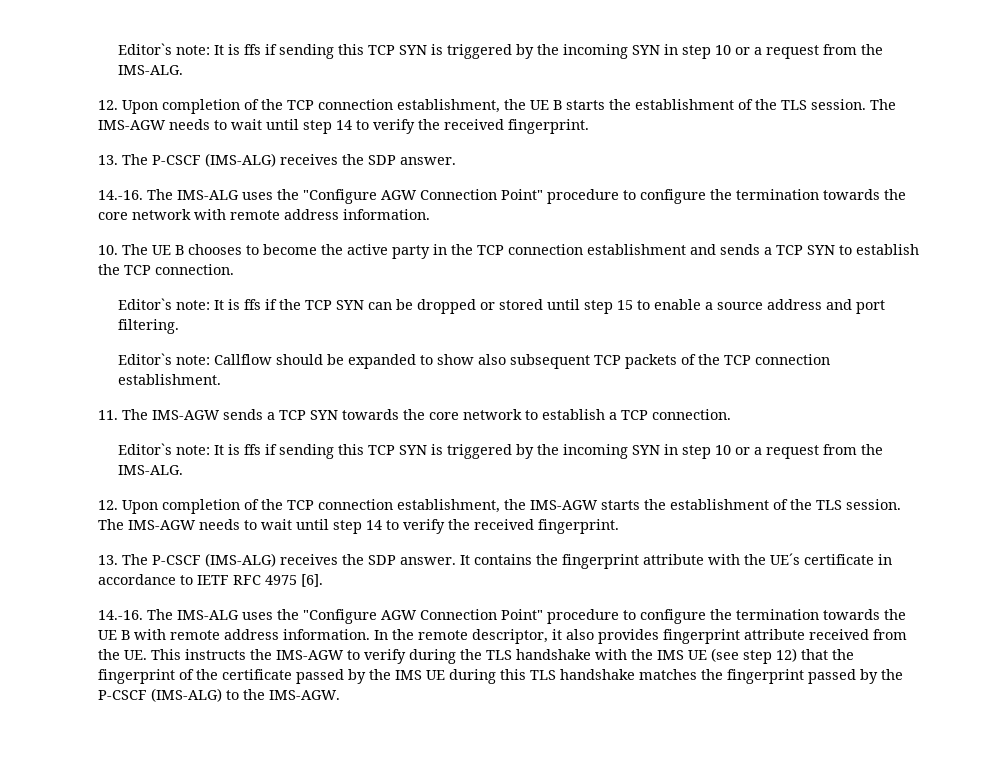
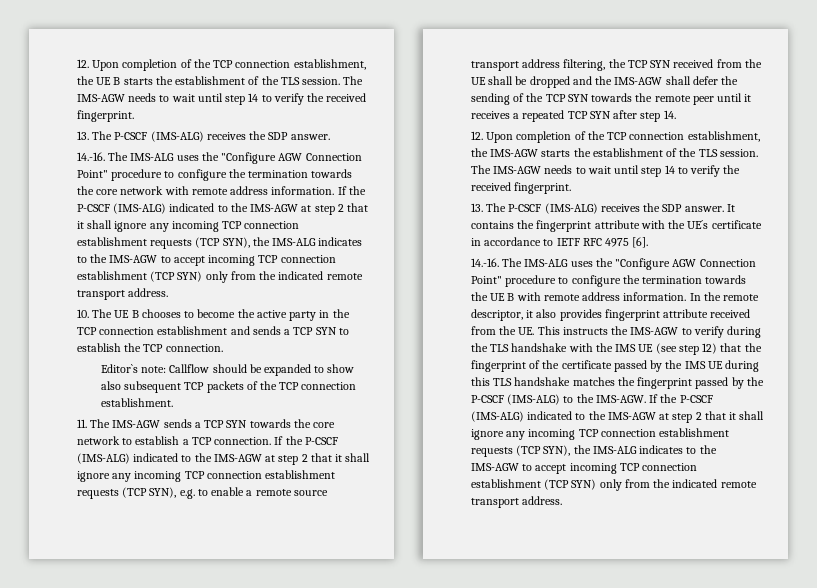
[118,43,884,59] [118,65,184,75] Editor`s note: It is ffs if sending this TCP SYN is triggered by the incoming SYN in step 10 or a request from the IMS-ALG. // -> (76, 63) none
(431, 214) none -> [337,186,366,195] [76,203,369,215] [76,220,300,232] [76,237,363,249] [76,254,336,266] [76,271,363,283] [76,288,169,300] If the P-CSCF (IMS-ALG) indicated to the IMS-AGW at step 2 that it shall ignore any incoming TCP connection establishment requests (TCP SYN), the IMS-ALG indicates to the IMS-AGW to accept incoming TCP connection establishment (TCP SYN) only from the indicated remote transport address.
[118,298,886,314] [118,319,180,334] // Editor`s note: It is ffs if the TCP SYN can be dropped or stored until step 15 to enable a source address and port filtering. -> (223, 348) none
[118,443,884,459] [118,465,184,475] // Editor`s note: It is ffs if sending this TCP SYN is triggered by the incoming SYN in step 10 or a request from the IMS-ALG. -> [274,436,338,445] [76,453,371,465] [76,470,336,482] [76,487,328,499] [470,59,762,71] [470,76,739,88] [470,93,752,105] [470,110,676,122] If the P-CSCF (IMS-ALG) indicated to the IMS-AGW at step 2 that it shall ignore any incoming TCP connection establishment requests (TCP SYN), e.g. to enable a remote source transport address filtering, the TCP SYN received from the UE shall be dropped and the IMS-AGW shall defer the sending of the TCP SYN towards the remote peer until it receives a repeated TCP SYN after step 14.
(341, 695) none -> [649,394,713,403] [470,411,765,423] [470,428,730,440] [470,445,717,457] [470,463,698,474] [470,479,757,491] [470,496,563,508] If the P-CSCF (IMS-ALG) indicated to the IMS-AGW at step 2 that it shall ignore any incoming TCP connection establishment requests (TCP SYN), the IMS-ALG indicates to the IMS-AGW to accept incoming TCP connection establishment (TCP SYN) only from the indicated remote transport address.

